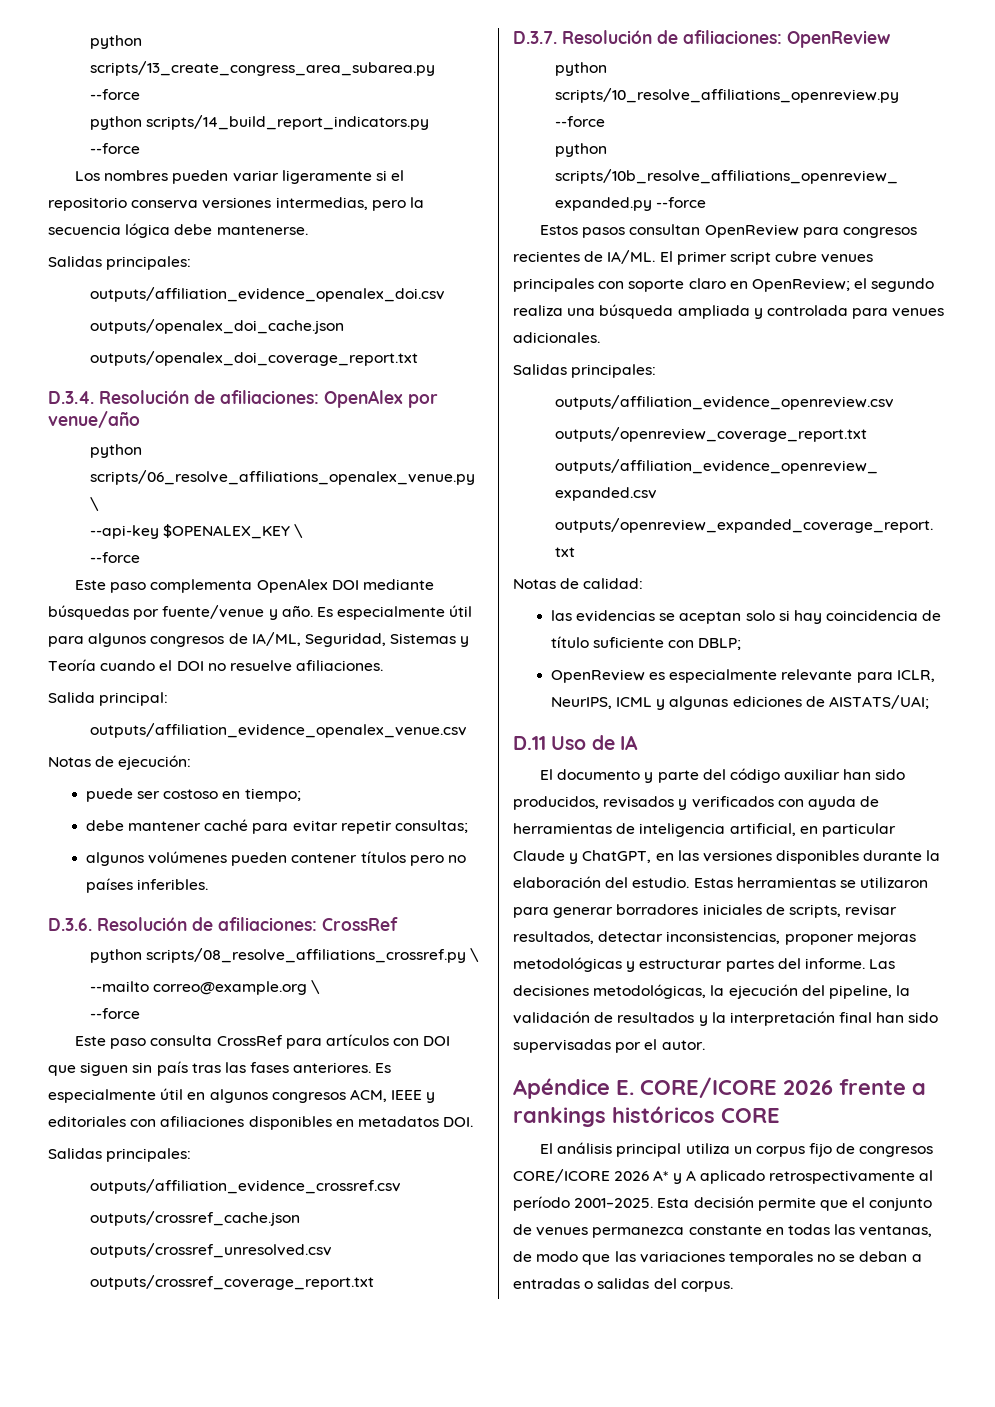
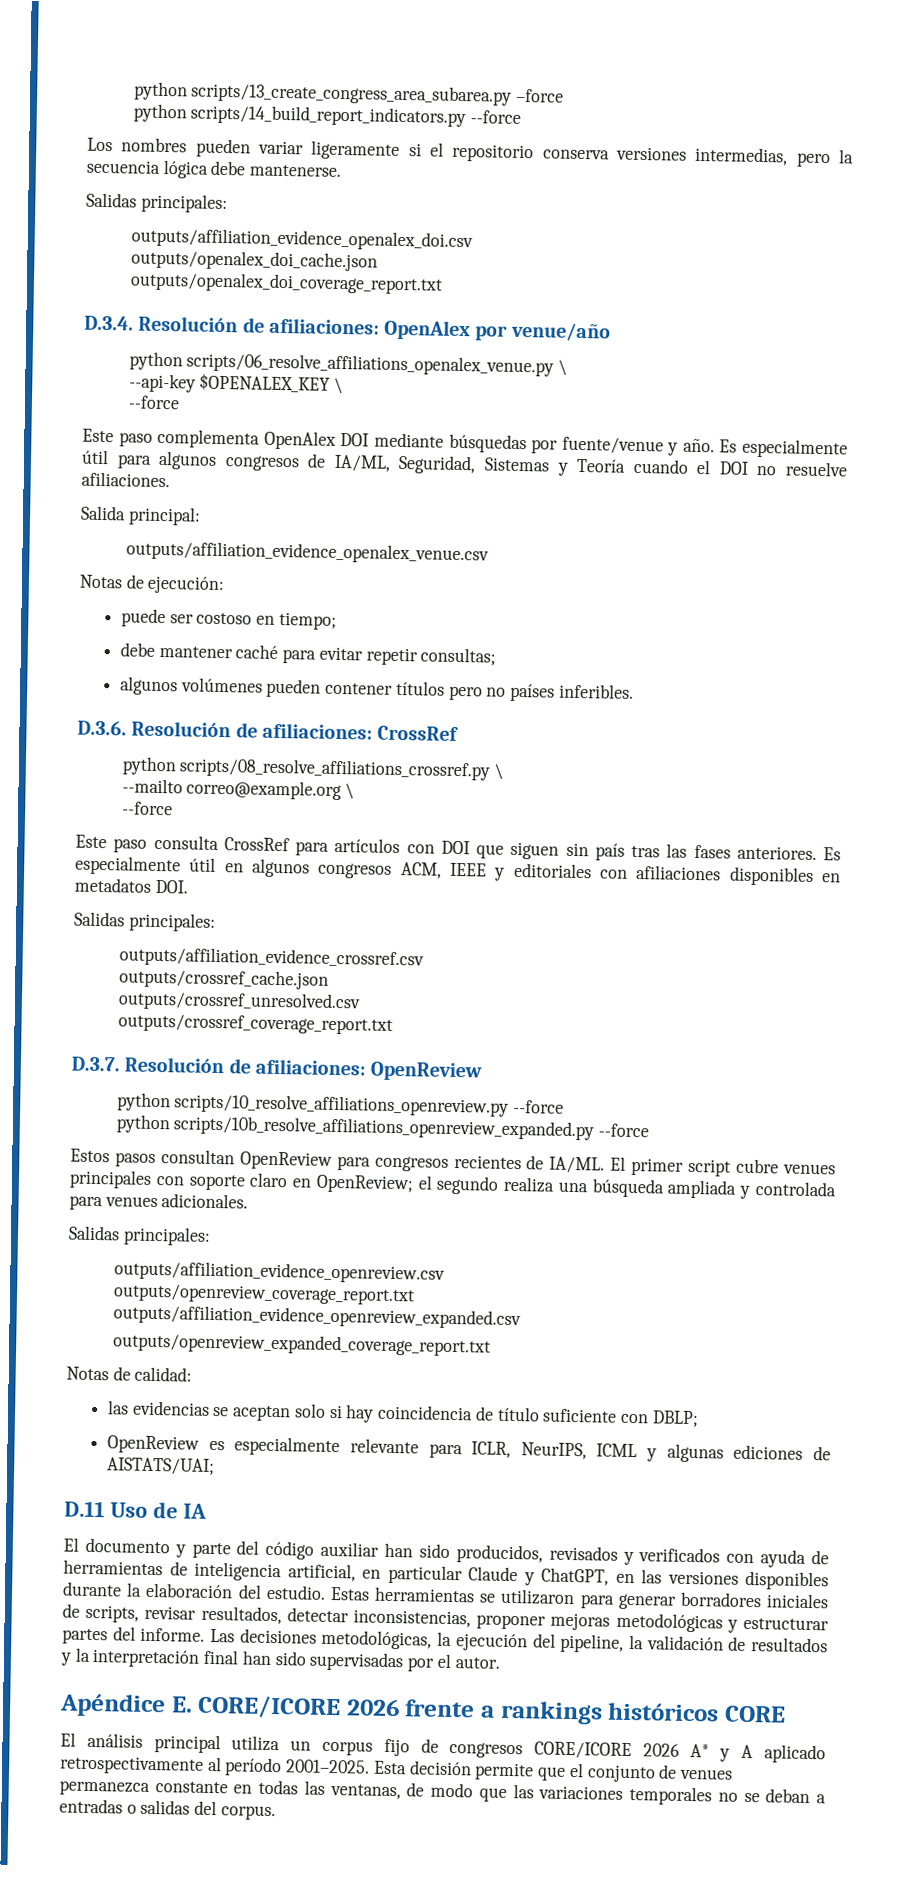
[89,89,140,100] --force -> [515,88,564,103] –force

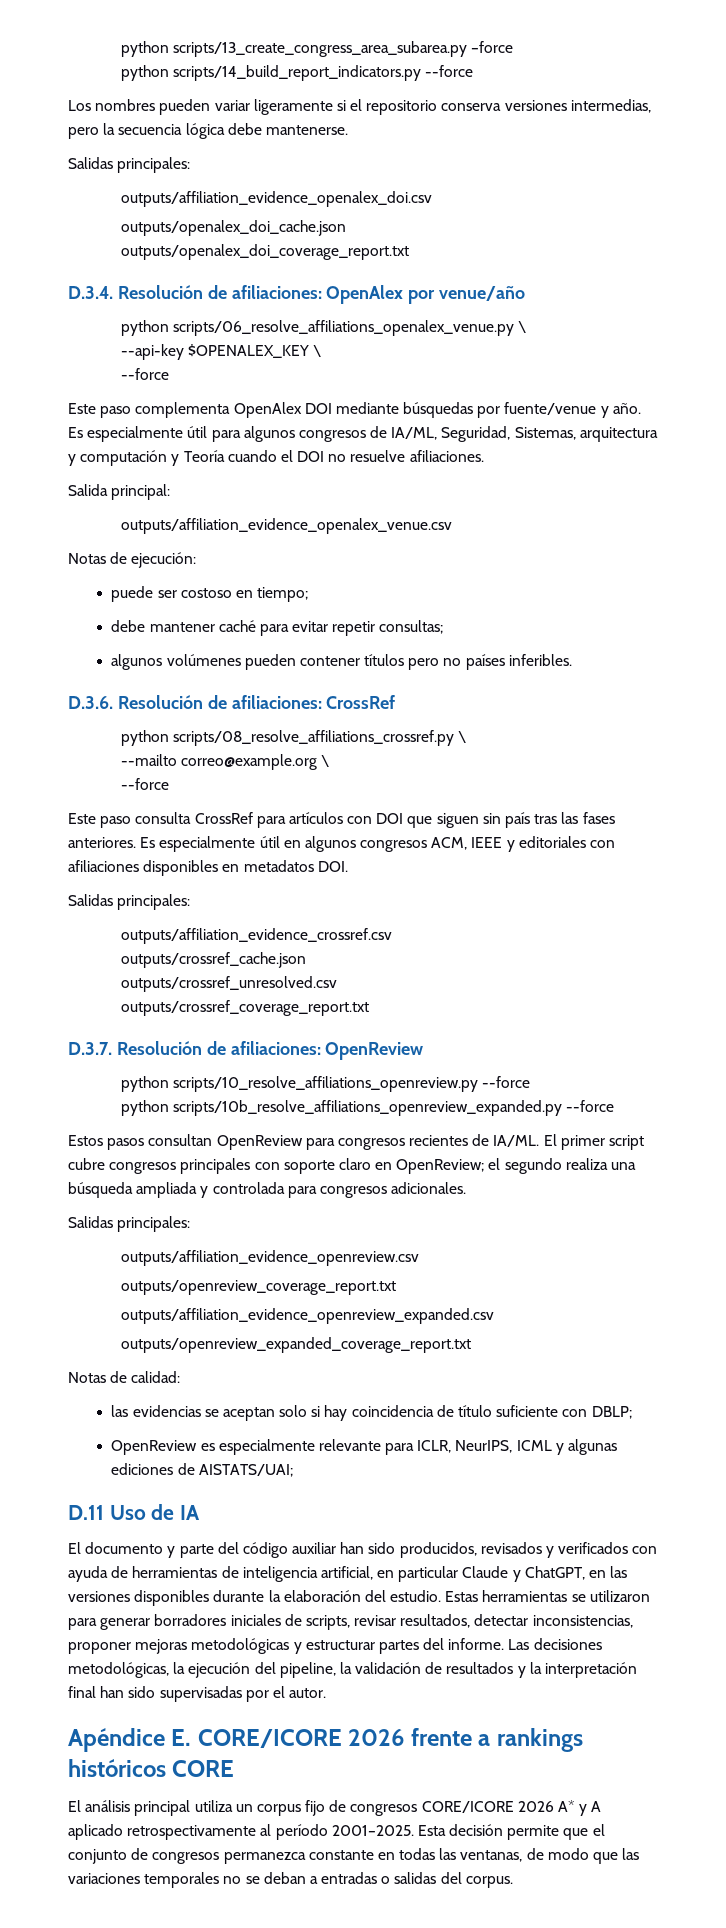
[484,457,550,472] Sistemas -> [514,427,658,442] [68,450,168,466] Sistemas, arquitectura y computación
[782,1163,836,1175] venues -> [109,1162,177,1174] congresos
[104,1196,158,1208] venues -> [319,1186,387,1198] congresos
[678,1768,733,1780] venues -> [152,1852,220,1864] congresos

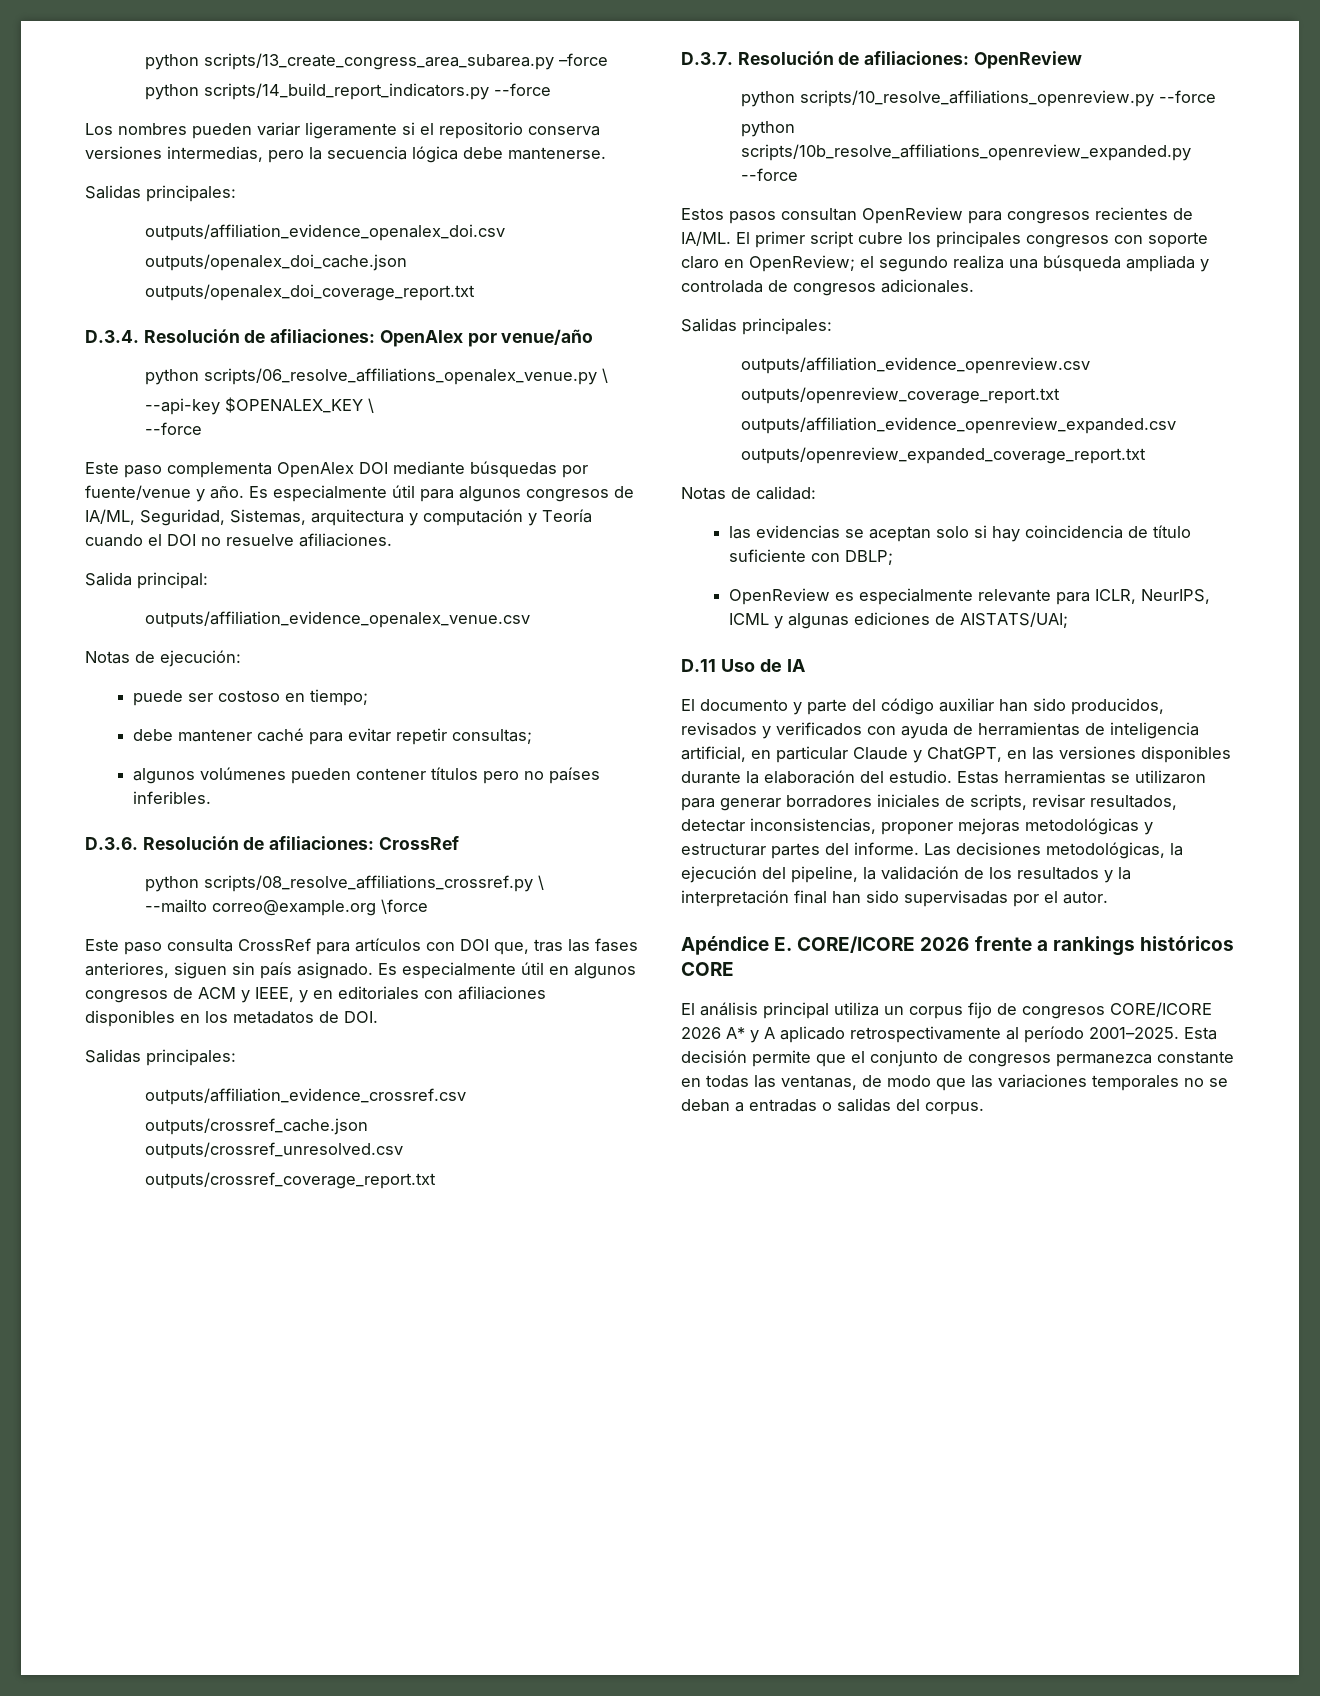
[320,755,329,767] [120,778,169,790] \ // --force -> [381,899,429,914] \force
[407,812,615,828] [68,837,136,848] que siguen sin país tras las fases anteriores. -> [494,938,638,955] [85,962,373,979] que, tras las fases anteriores, siguen sin país asignado.
[431,837,515,852] ACM, IEEE y -> [173,987,333,1003] de ACM y IEEE, y en
[243,860,314,872] metadatos -> [205,1011,339,1024] los metadatos de
[109,1158,251,1174] congresos principales -> [908,231,1109,248] los principales congresos
[287,1186,317,1198] para -> [768,280,788,292] de
(443, 1668) none -> [989,867,1012,879] los

